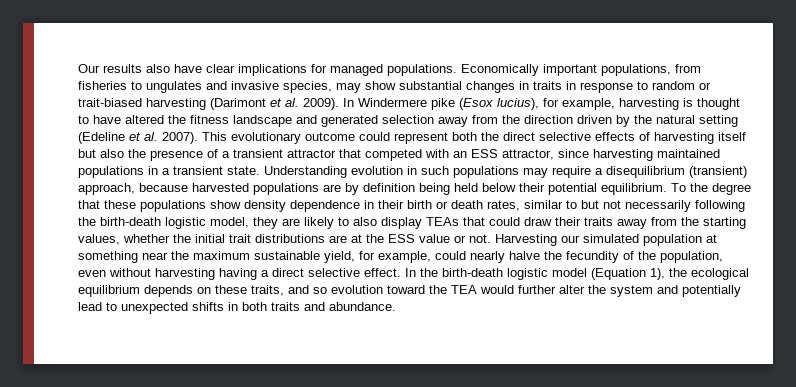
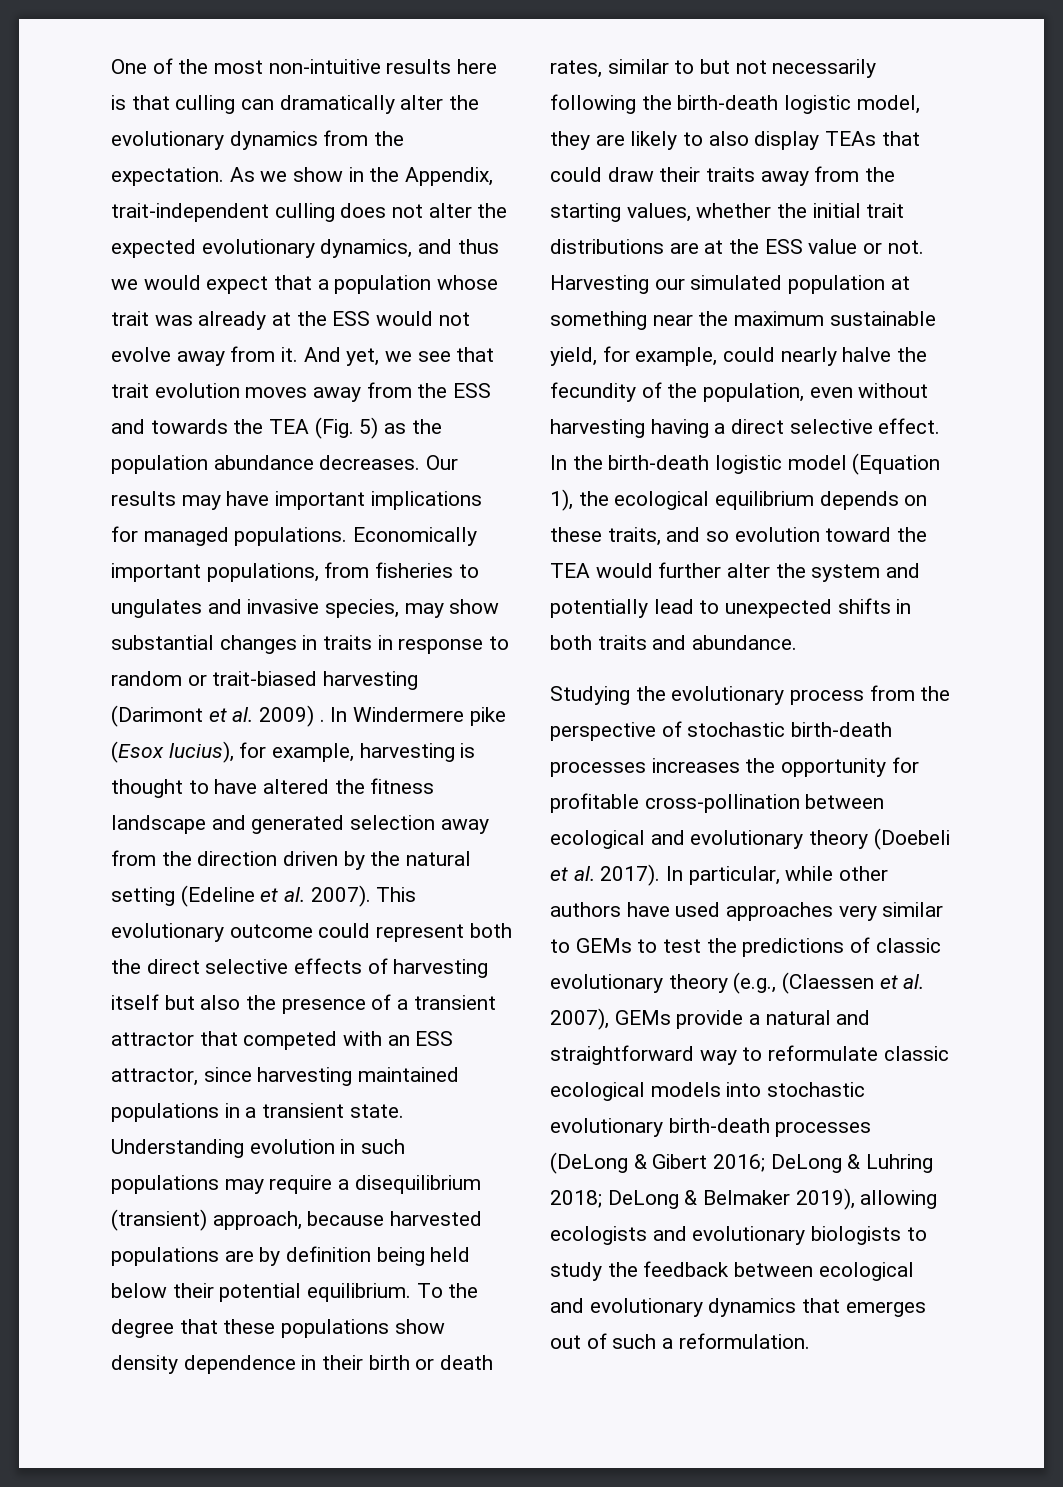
[78,64,235,73] Our results also have clear -> [111,58,498,74] [111,95,480,114] [111,130,405,150] [111,167,494,186] [111,203,508,222] [111,239,499,258] [111,275,499,294] [111,311,470,330] [111,346,495,366] [111,382,492,402] [111,417,442,439] [111,455,459,474] [111,491,366,510] One of the most non-intuitive results here is that culling can dramatically alter the evolutionary dynamics from the expectation. As we show in the Appendix, trait-independent culling does not alter the expected evolutionary dynamics, and thus we would expect that a population whose trait was already at the ESS would not evolve away from it. And yet, we see that trait evolution moves away from the ESS and towards the TEA (Fig. 5) as the population abundance decreases. Our results may have important
[303,98,339,110] 2009). -> [259,705,325,727] 2009) .
(396, 306) none -> [550,685,951,705] [550,721,893,741] [550,757,919,777] [550,793,885,813] [550,828,950,850] [550,864,889,886] [550,902,944,921] [550,937,941,957] [550,972,925,994] [550,1008,871,1030] [550,1045,949,1065] [550,1082,866,1101] [550,1118,872,1137] [550,1152,934,1174] [550,1188,938,1210] [550,1226,927,1245] [550,1261,914,1281] [550,1298,926,1317] [550,1333,810,1349] // Studying the evolutionary process from the perspective of stochastic birth-death processes increases the opportunity for profitable cross-pollination between ecological and evolutionary theory (Doebeli et al. 2017). In particular, while other authors have used approaches very similar to GEMs to test the predictions of classic evolutionary theory (e.g., (Claessen et al. 2007), GEMs provide a natural and straightforward way to reformulate classic ecological models into stochastic evolutionary birth-death processes (DeLong & Gibert 2016; DeLong & Luhring 2018; DeLong & Belmaker 2019), allowing ecologists and evolutionary biologists to study the feedback between ecological and evolutionary dynamics that emerges out of such a reformulation.

